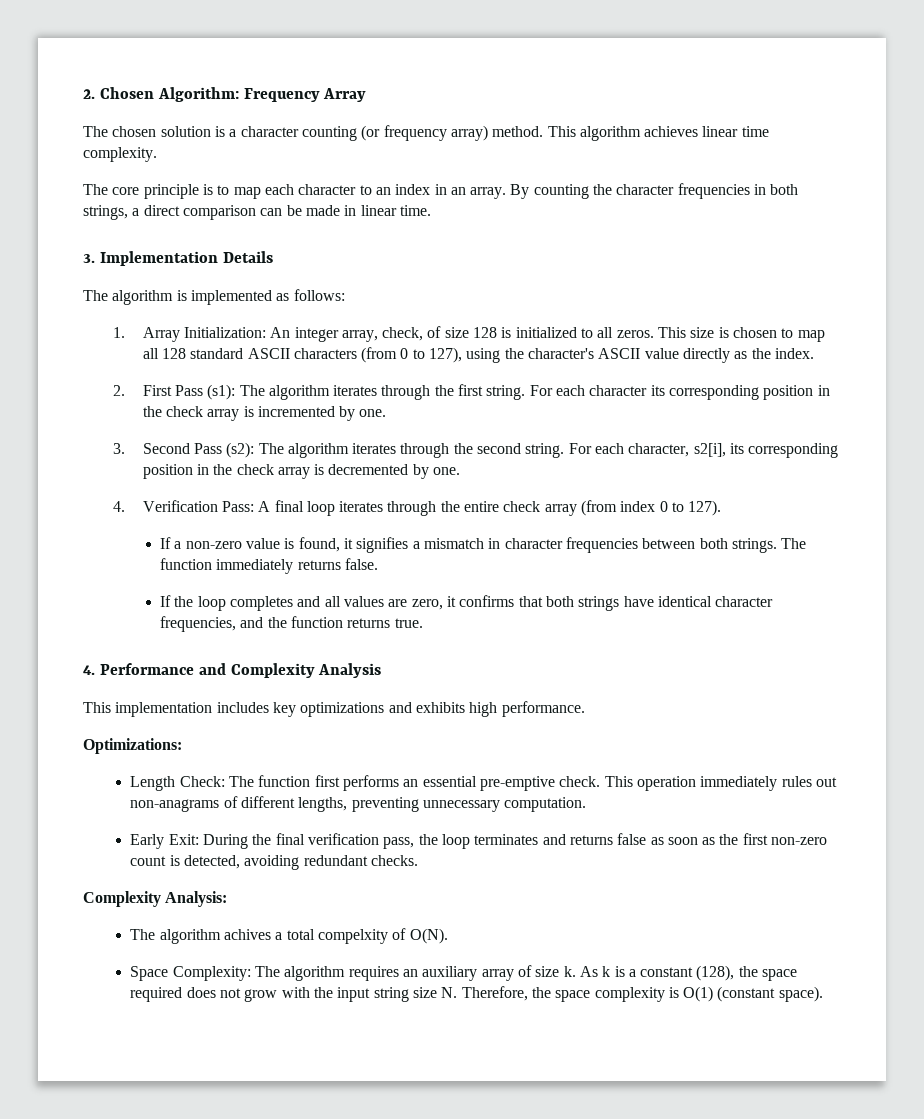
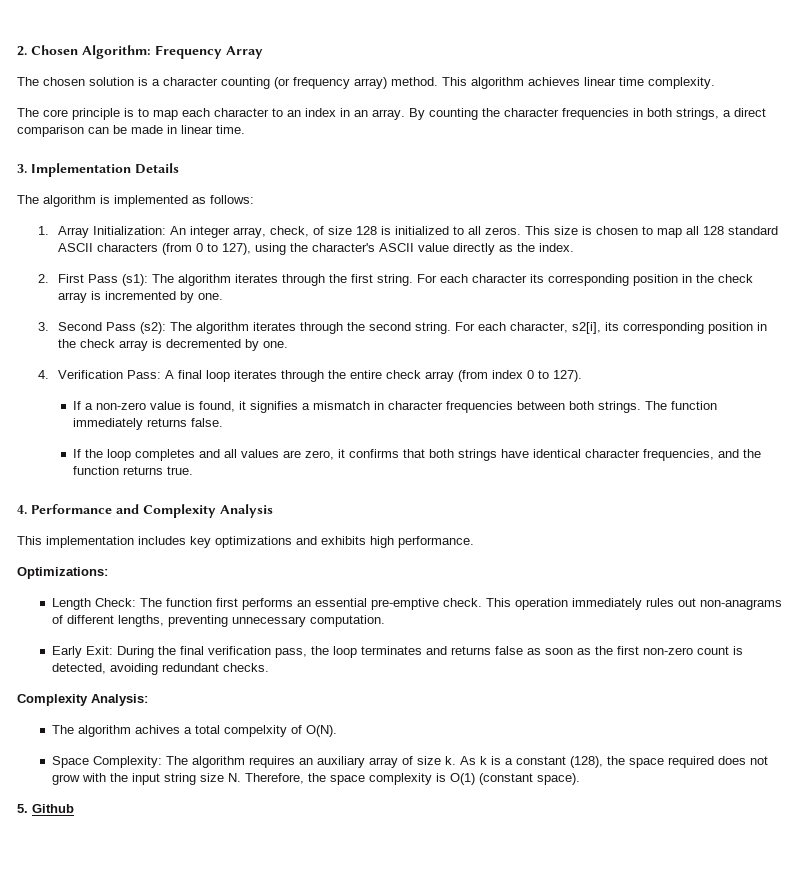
(823, 994) none -> [17,804,74,813] // 5. Github

